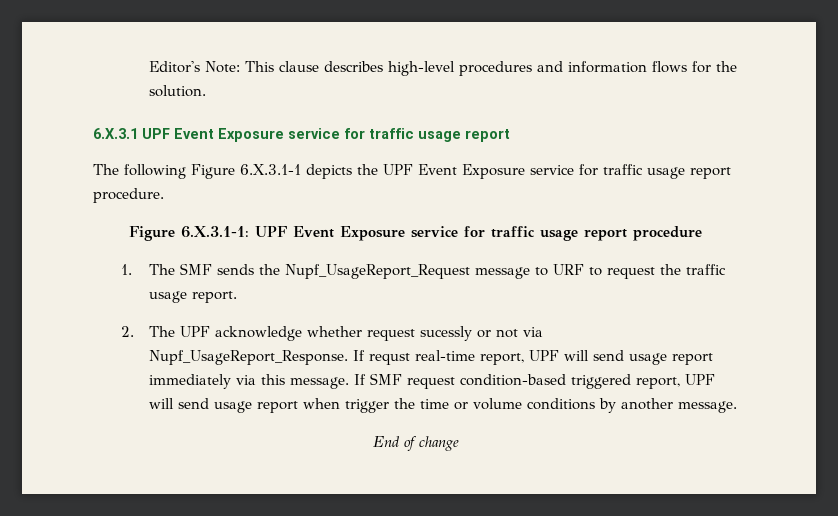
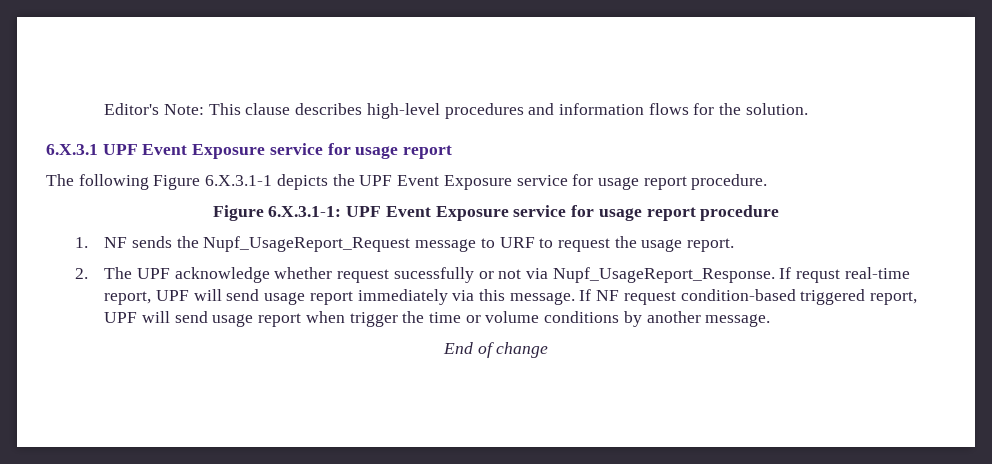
[369,128,414,139] traffic -> (351, 149) none
[603,164,643,175] traffic -> (594, 180) none
[491,226,535,238] traffic -> (595, 211) none
[149,263,213,275] The SMF -> [104,237,128,248] NF
[686,264,727,275] traffic -> (637, 242) none
[420,326,473,341] sucessly -> [393,267,474,283] sucessfully
[370,373,403,385] SMF -> [596,290,620,301] NF

